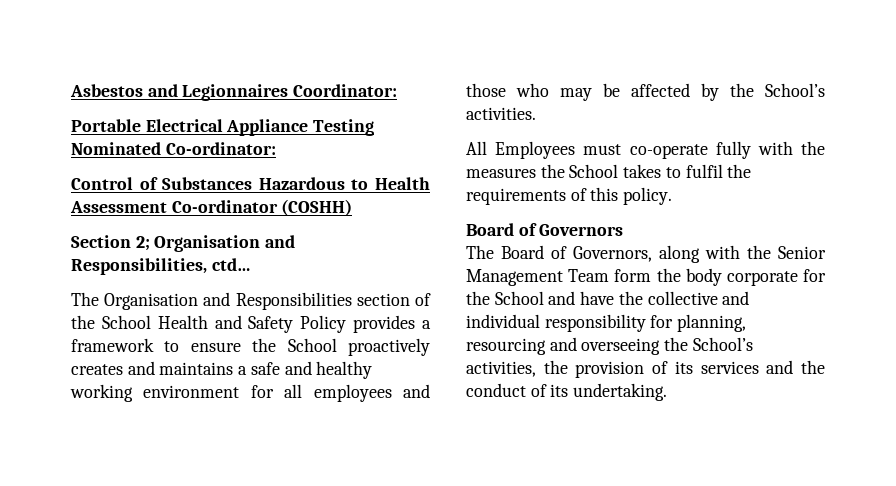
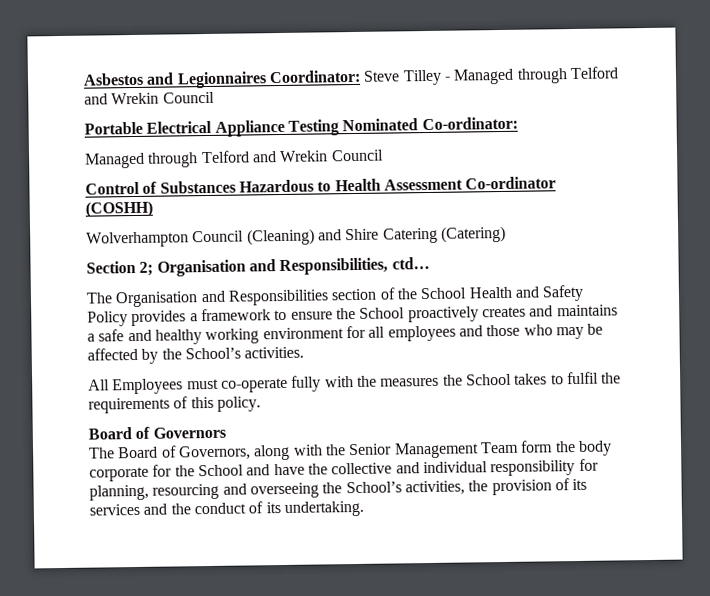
(398, 90) none -> [363,66,619,86] [84,91,215,105] Steve Tilley - Managed through Telford and Wrekin Council
(276, 148) none -> [85,149,384,169] // Managed through Telford and Wrekin Council
(353, 207) none -> [86,225,506,248] // Wolverhampton Council (Cleaning) and Shire Catering (Catering)

